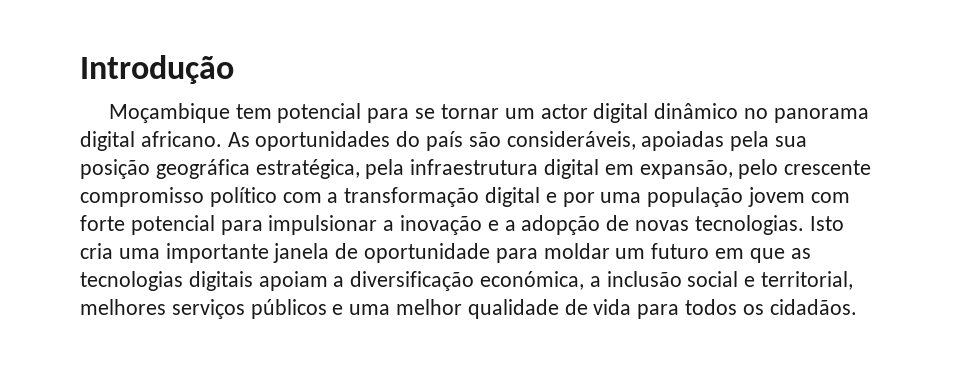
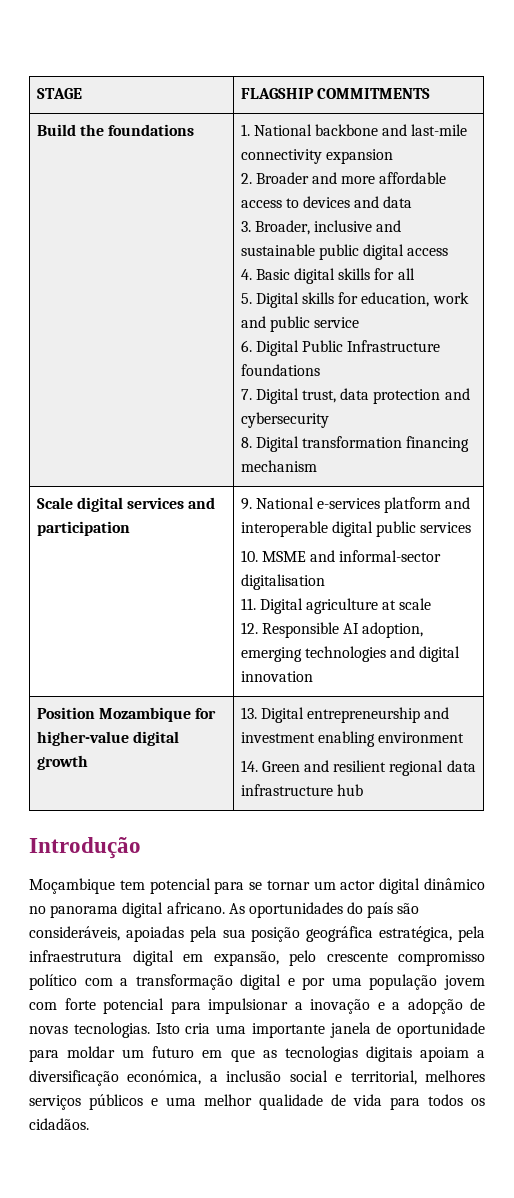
(80, 69) none -> [36,88,82,99] [240,88,430,99] [36,124,195,136] [240,124,468,136] [240,149,393,164] [240,172,447,184] [240,196,413,208] [240,220,402,235] [240,244,449,260] [240,268,415,284] [240,292,469,308] [240,316,360,332] [240,340,441,356] [240,364,320,376] [240,388,470,404] [240,412,329,428] [240,436,470,452] [240,460,317,472] [36,497,216,512] [36,521,130,536] [240,497,471,513] [240,521,472,537] [240,550,442,562] [240,574,325,590] [240,598,432,614] [240,622,424,638] [240,646,461,662] [240,671,313,682] [36,707,217,722] [36,731,179,746] [36,755,88,770] [240,707,450,723] [240,731,465,747] [240,760,476,776] [240,784,363,796] STAGE | FLAGSHIP COMMITMENTS // Build the foundations | 1. National backbone and last-mile connectivity expansion // 2. Broader and more affordable access to devices and data // 3. Broader, inclusive and sustainable public digital access // 4. Basic digital skills for all // 5. Digital skills for education, work and public service // 6. Digital Public Infrastructure foundations // 7. Digital trust, data protection and cybersecurity // 8. Digital transformation financing mechanism // Scale digital services and participation | 9. National e-services platform and interoperable digital public services // 10. MSME and informal-sector digitalisation // 11. Digital agriculture at scale // 12. Responsible AI adoption, emerging technologies and digital innovation // Position Mozambique for higher-value digital growth | 13. Digital entrepreneurship and investment enabling environment // 14. Green and resilient regional data infrastructure hub //

